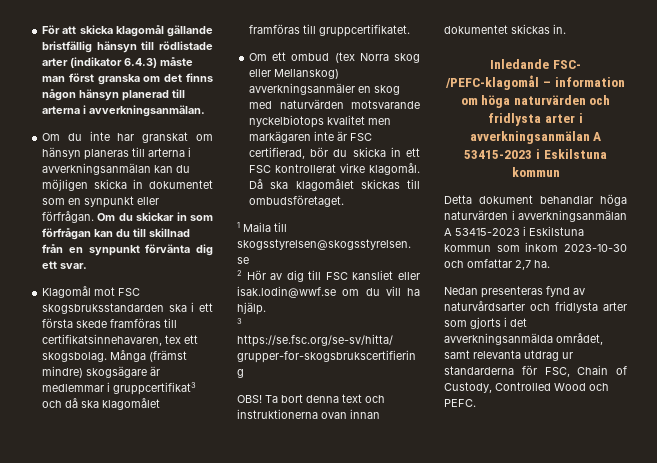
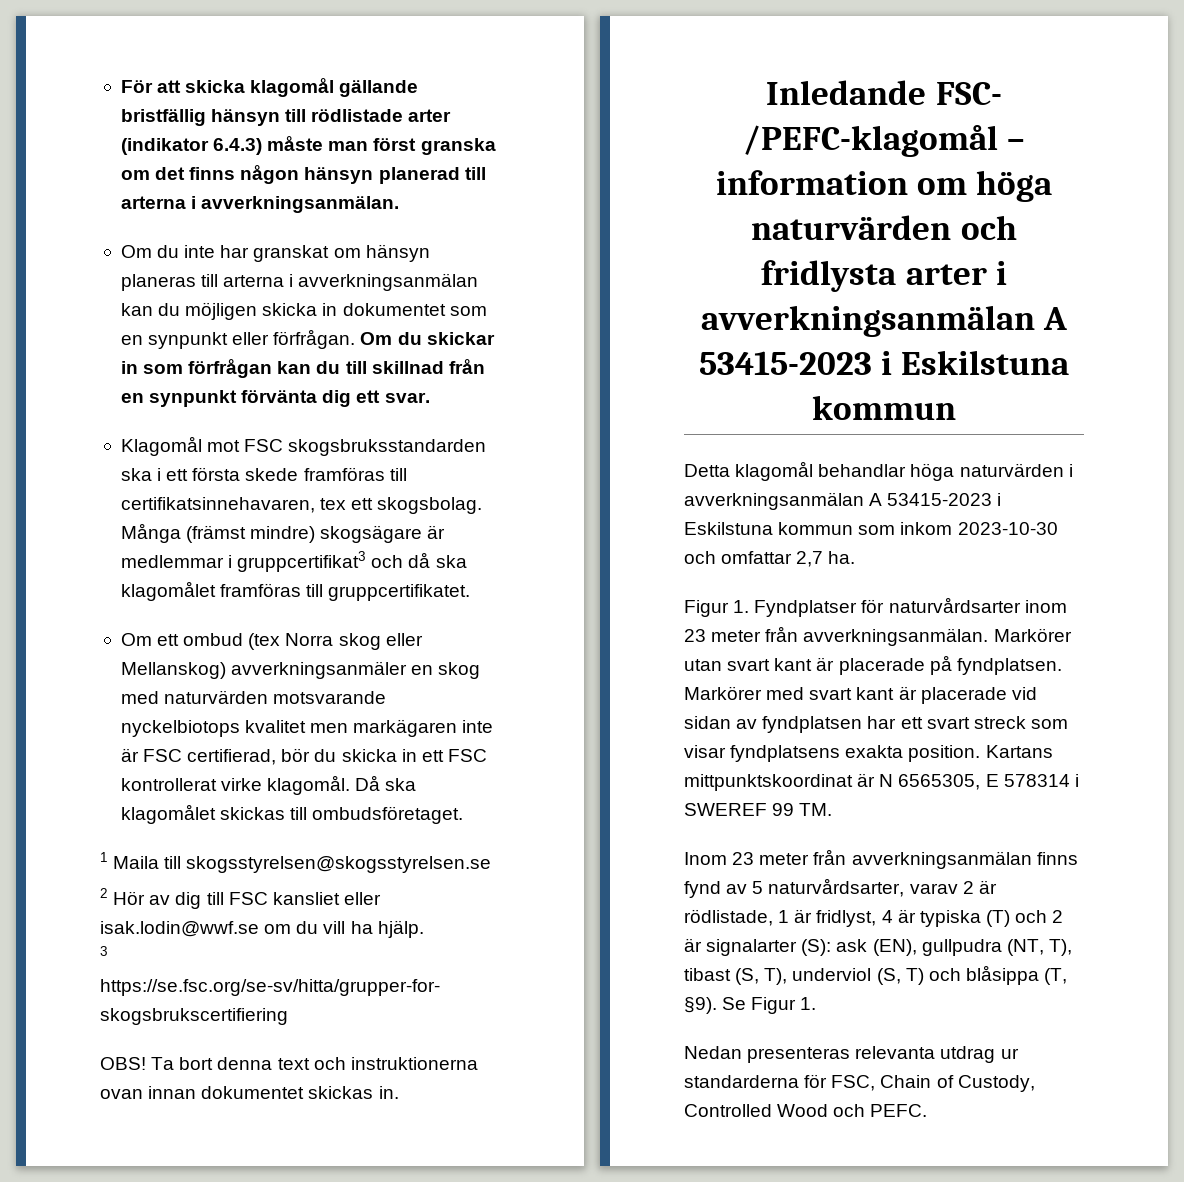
[479,195,533,204] dokument -> [735,461,814,481] klagomål
[444,286,585,298] [444,301,627,313] [444,317,527,329] [444,333,603,345] [444,350,470,359] Nedan presenteras fynd av naturvårdsarter och fridlysta arter som gjorts i det avverkningsanmälda området, samt -> [684,597,1067,617] [684,626,1072,646] [684,655,1062,675] [684,686,1037,704] [684,716,1068,733] [684,745,1053,762] [684,773,1079,791] [684,803,833,816] [684,849,1078,869] [684,878,997,898] [684,909,1064,927] [684,938,1072,956] [684,965,1068,985] [684,997,817,1014] [684,1046,851,1063] Figur 1. Fyndplatser för naturvårdsarter inom 23 meter från avverkningsanmälan. Markörer utan svart kant är placerade på fyndplatsen. Markörer med svart kant är placerade vid sidan av fyndplatsen har ett svart streck som visar fyndplatsens exakta position. Kartans mittpunktskoordinat är N 6565305, E 578314 i SWEREF 99 TM. // Inom 23 meter från avverkningsanmälan finns fynd av 5 naturvårdsarter, varav 2 är rödlistade, 1 är fridlyst, 4 är typiska (T) och 2 är signalarter (S): ask (EN), gullpudra (NT, T), tibast (S, T), underviol (S, T) och blåsippa (T, §9). Se Figur 1. // Nedan presenteras

